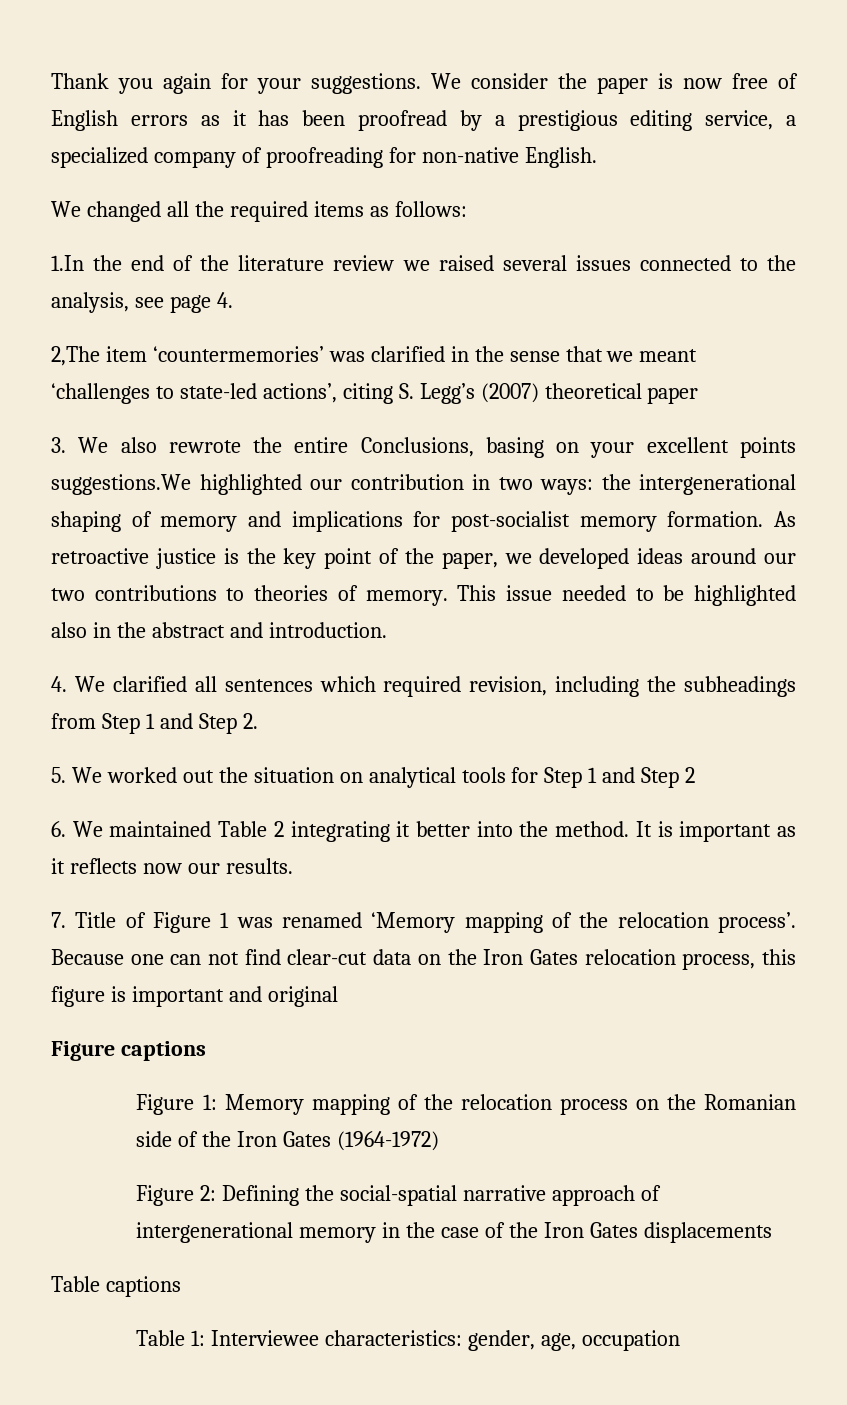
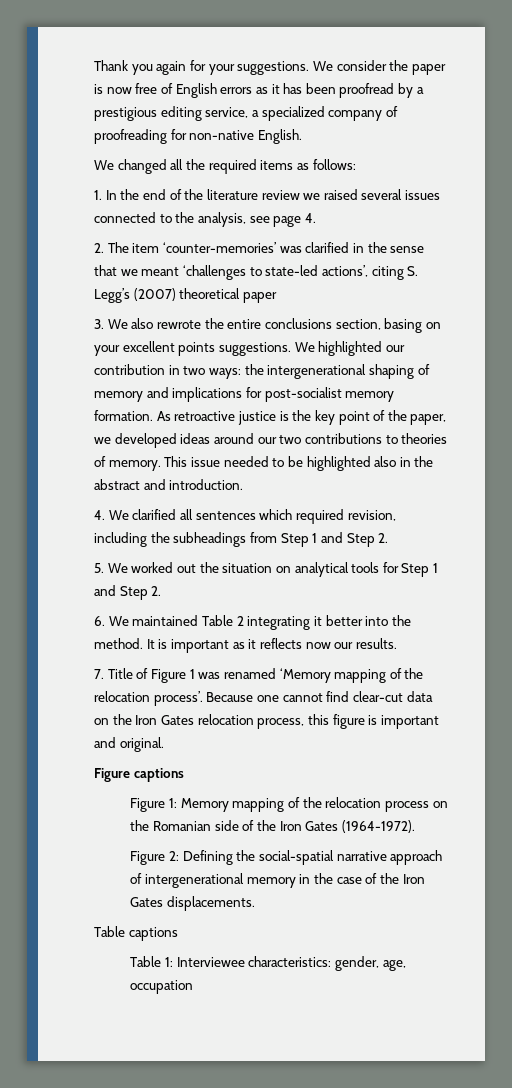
[51,255,84,271] 1.In -> [94,190,117,200] 1. In
[51,346,324,366] 2,The item ‘countermemories’ -> [94,242,276,253] 2. The item ‘counter-memories’
[360,437,474,457] Conclusions, -> [264,318,381,330] conclusions section,
[51,474,191,495] suggestions.We -> [218,342,315,356] suggestions. We
[685,767,696,783] 2 -> [151,586,162,596] 2.
[170,952,240,965] can not -> [282,693,323,702] cannot
[267,986,338,1007] original -> [119,737,164,752] original.
[337,1131,440,1151] (1964-1972) -> [341,820,415,833] (1964-1972).
[643,1222,772,1243] displacements -> [167,896,256,911] displacements.

